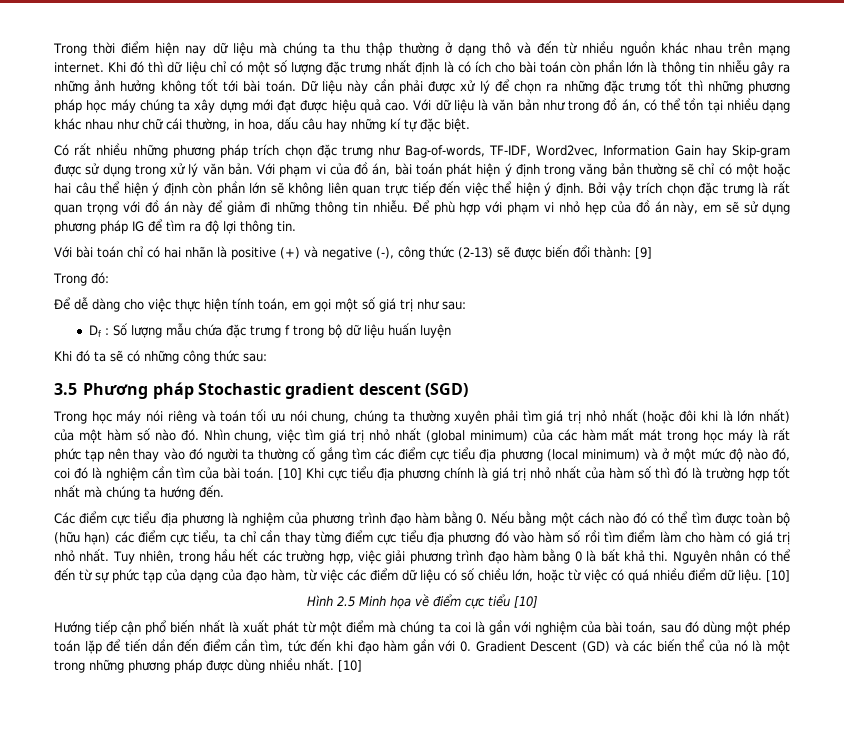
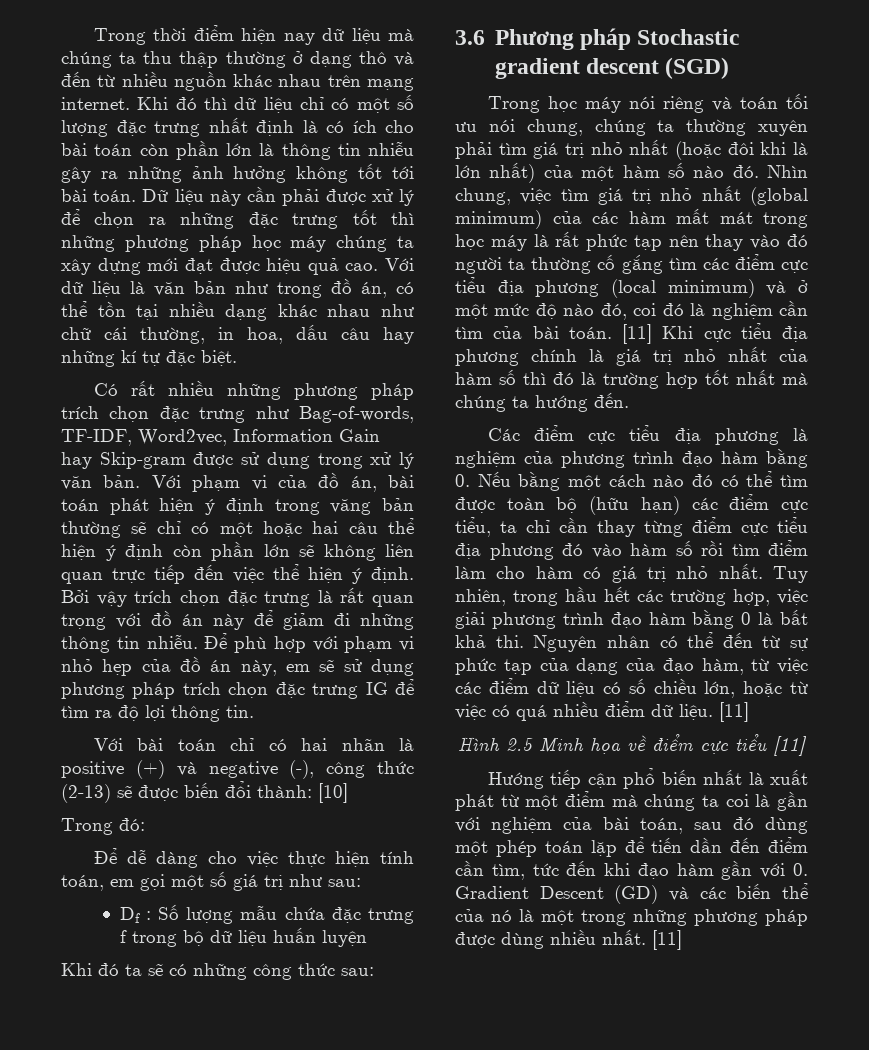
(128, 227) none -> [182,682,359,699] trích chọn đặc trưng
[635,247,652,259] [9] -> [318,783,348,803] [10]
[54,383,77,395] 3.5 -> [455,30,485,45] 3.6
[278,468,302,480] [10] -> [622,324,652,344] [11]
[766,570,790,582] [10] -> [719,702,749,722] [11]
[513,596,538,608] [10] -> [773,736,807,756] [11]
[338,660,362,672] [10] -> [652,930,682,950] [11]

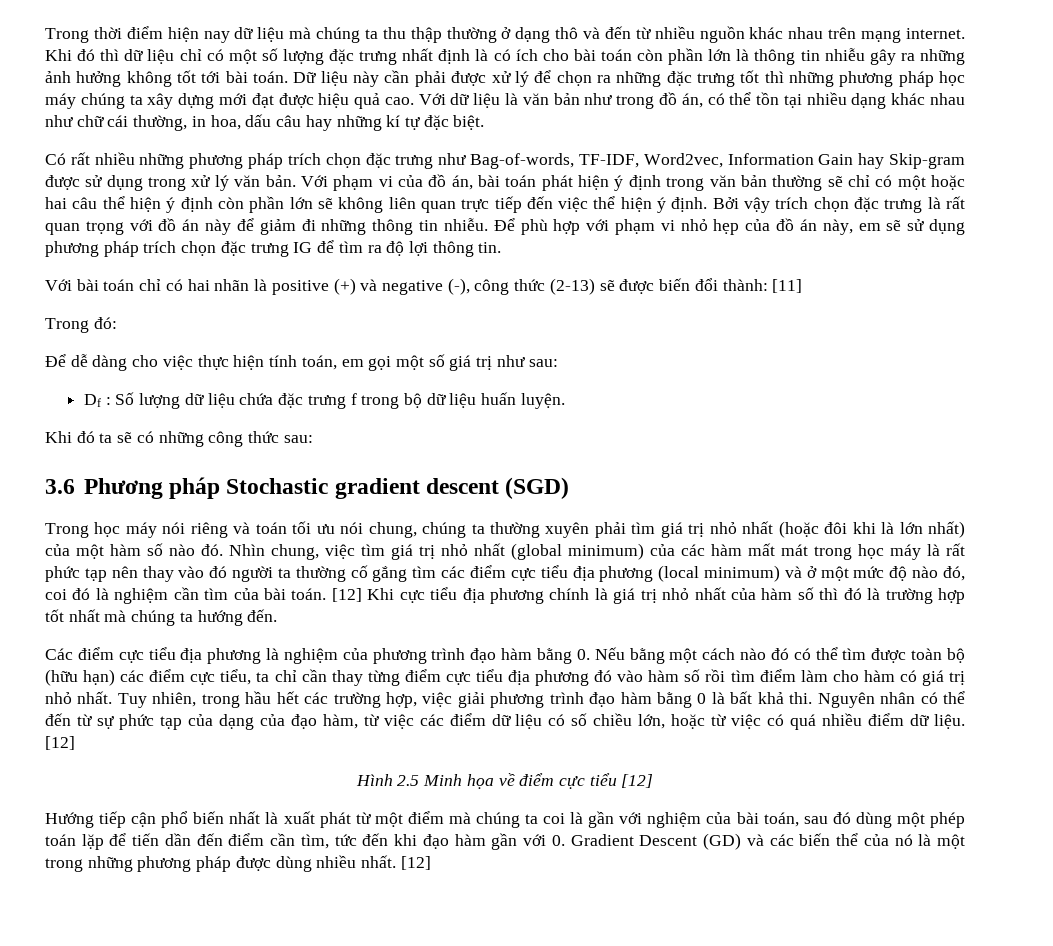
[330,499,372,515] văng -> [709,175,736,187] văn
[318,783,348,803] [10] -> [772,279,803,293] [11]
[240,906,278,920] mẫu -> [184,393,235,408] dữ liệu
[321,930,367,947] luyện -> [520,393,565,409] luyện.
[622,324,652,344] [11] -> [331,588,362,602] [12]
[719,702,749,722] [11] -> [45,736,75,750] [12]
[773,736,807,756] [11] -> [621,774,654,788] [12]
[652,930,682,950] [11] -> [400,856,431,870] [12]

